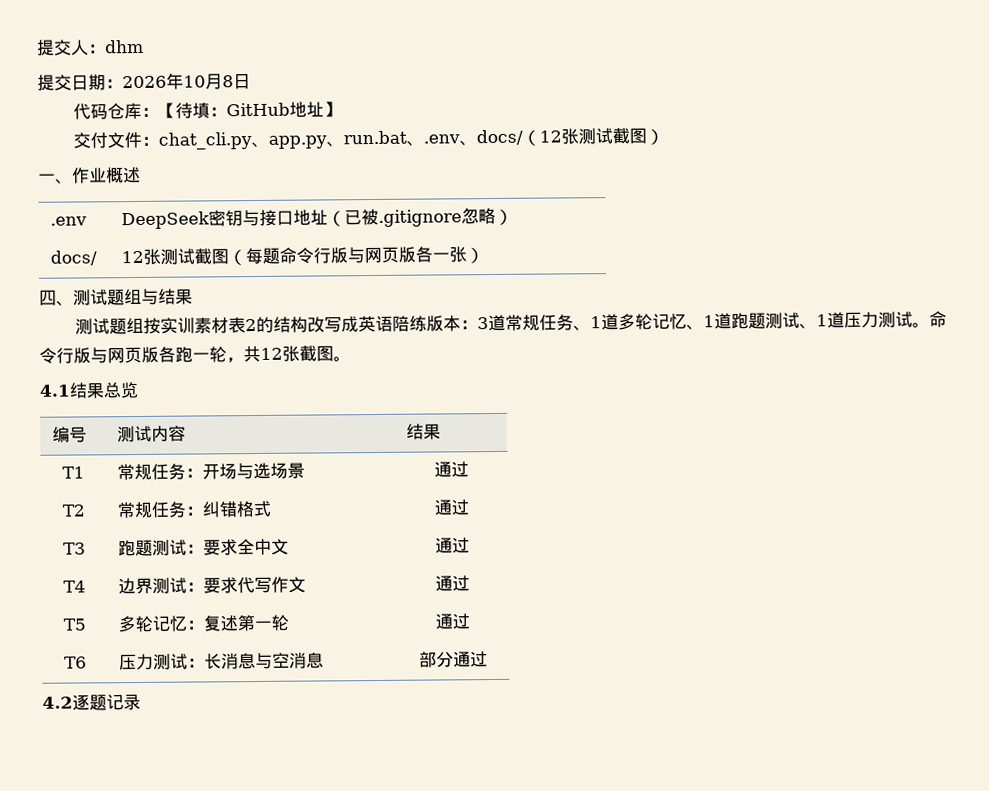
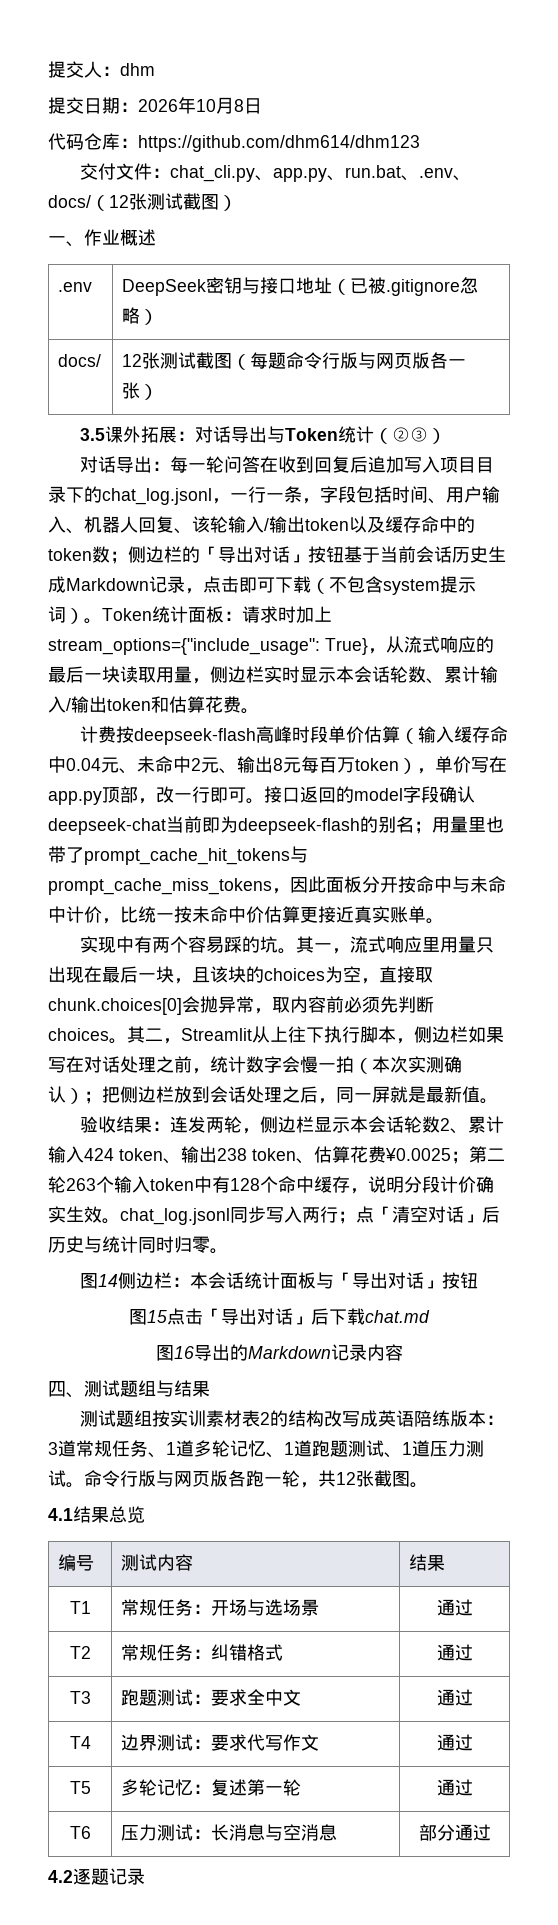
[158,101,342,119] 【待填：GitHub地址】 -> [138,135,420,152] https://github.com/dhm614/dhm123
(485, 255) none -> [80,426,447,444] [80,456,495,473] [48,486,500,505] [48,516,475,534] [48,546,506,564] [48,576,476,595] [48,606,332,624] [48,636,494,655] [48,666,498,684] [48,696,259,714] [80,726,509,745] [48,756,507,774] [48,786,475,805] [48,816,504,835] [48,846,308,865] [48,876,506,895] [48,906,444,924] [80,936,495,954] [48,966,433,984] [48,996,434,1015] [48,1026,504,1044] [48,1056,462,1074] [48,1086,498,1104] [80,1116,505,1134] [48,1146,505,1164] [48,1176,494,1194] [48,1206,500,1225] [48,1236,228,1254] [80,1272,478,1289] [129,1308,430,1325] [155,1344,403,1361] // 3.5课外拓展：对话导出与Token统计（②③） // 对话导出：每一轮问答在收到回复后追加写入项目目录下的chat_log.jsonl，一行一条，字段包括时间、用户输入、机器人回复、该轮输入/输出token以及缓存命中的token数；侧边栏的「导出对话」按钮基于当前会话历史生成Markdown记录，点击即可下载（不包含system提示词）。Token统计面板：请求时加上stream_options={"include_usage": True}，从流式响应的最后一块读取用量，侧边栏实时显示本会话轮数、累计输入/输出token和估算花费。 // 计费按deepseek-flash高峰时段单价估算（输入缓存命中0.04元、未命中2元、输出8元每百万token），单价写在app.py顶部，改一行即可。接口返回的model字段确认deepseek-chat当前即为deepseek-flash的别名；用量里也带了prompt_cache_hit_tokens与prompt_cache_miss_tokens，因此面板分开按命中与未命中计价，比统一按未命中价估算更接近真实账单。 // 实现中有两个容易踩的坑。其一，流式响应里用量只出现在最后一块，且该块的choices为空，直接取chunk.choices[0]会抛异常，取内容前必须先判断choices。其二，Streamlit从上往下执行脚本，侧边栏如果写在对话处理之前，统计数字会慢一拍（本次实测确认）；把侧边栏放到会话处理之后，同一屏就是最新值。 // 验收结果：连发两轮，侧边栏显示本会话轮数2、累计输入424 token、输出238 token、估算花费¥0.0025；第二轮263个输入token中有128个命中缓存，说明分段计价确实生效。chat_log.jsonl同步写入两行；点「清空对话」后历史与统计同时归零。 // 图14侧边栏：本会话统计面板与「导出对话」按钮 // 图15点击「导出对话」后下载chat.md // 图16导出的Markdown记录内容

